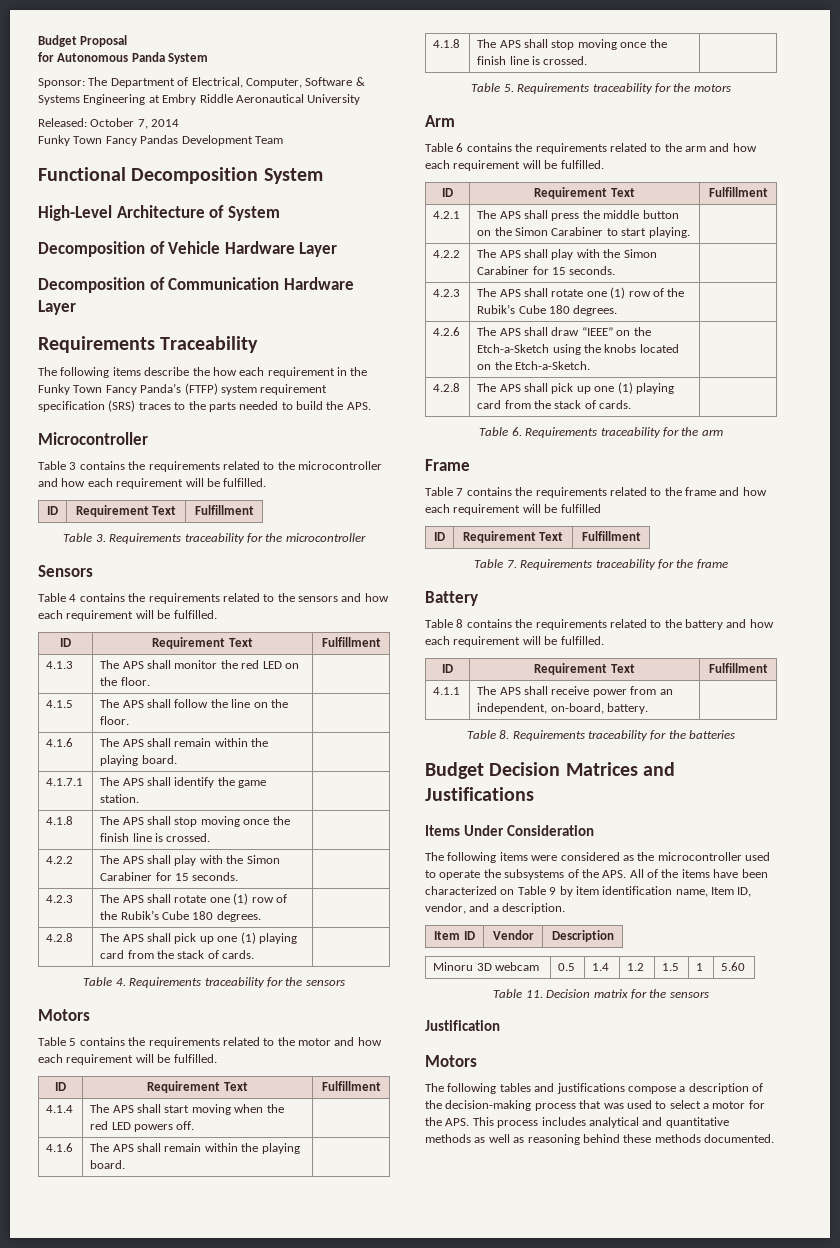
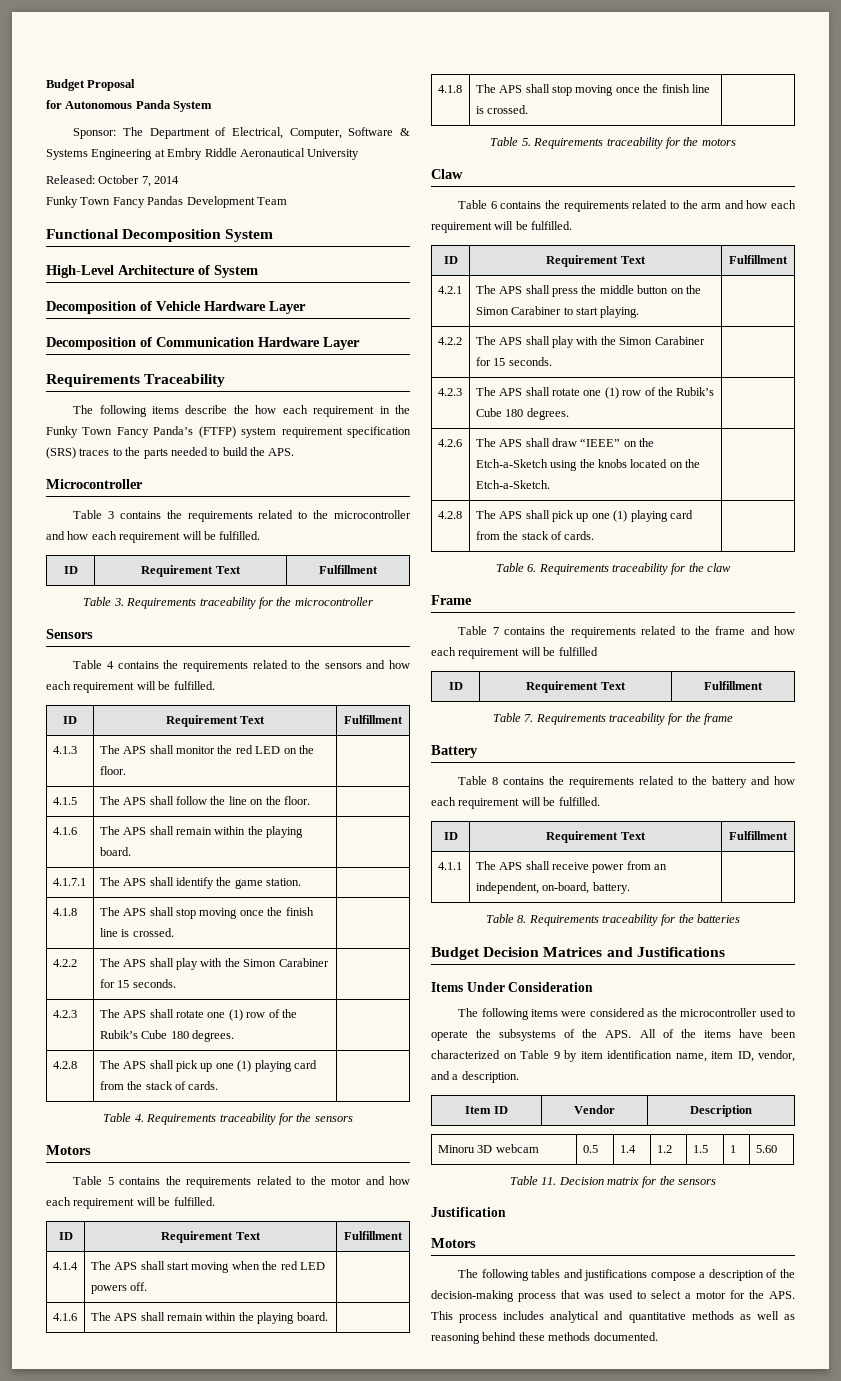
[425,115,455,127] Arm -> [431,169,463,179] Claw
[701,429,723,436] arm -> [707,563,732,572] claw
[711,887,734,895] Item -> [711,1051,733,1059] item

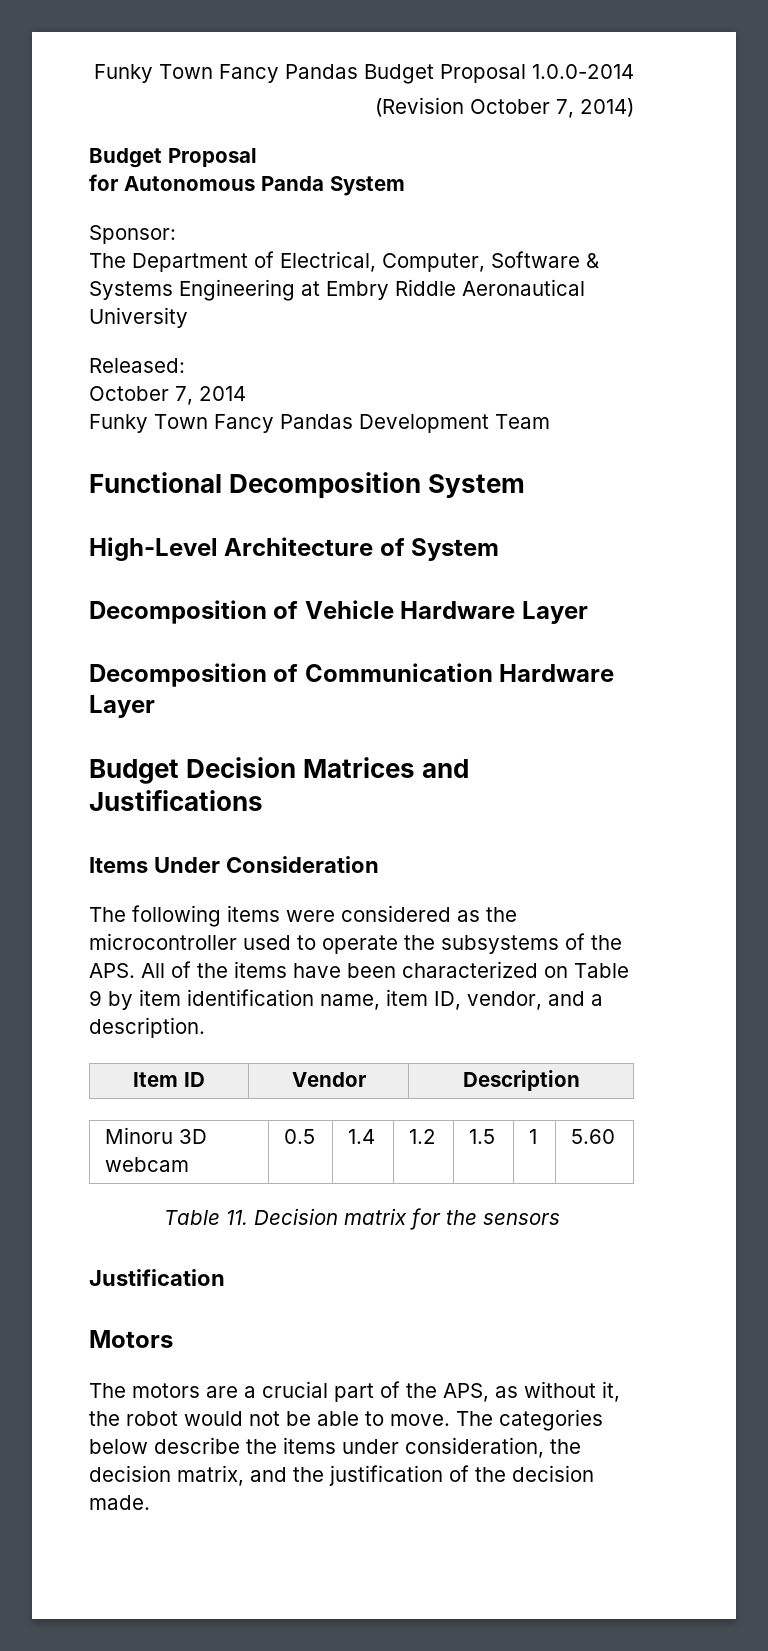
(46, 85) none -> [94,64,634,84] [375,97,634,118] Funky Town Fancy Pandas Budget Proposal 1.0.0-2014 // (Revision October 7, 2014) //
(117, 133) none -> (176, 234) //
(95, 179) none -> (185, 365) //
[46,374,226,387] [73,405,410,417] [46,426,411,438] [46,447,295,459] [46,479,143,489] [73,510,411,522] [46,531,261,543] [63,566,78,574] [141,565,241,577] [319,565,378,574] [83,597,373,609] [46,629,93,639] [73,660,410,672] [46,681,215,693] [63,716,77,724] [165,715,266,727] [344,715,403,724] [52,746,77,754] [99,745,314,754] [99,766,126,775] [52,797,77,805] [99,796,310,805] [52,827,77,835] [99,826,304,838] [99,847,131,856] [52,878,86,886] [99,877,302,889] [52,908,77,916] [99,907,314,919] [99,928,174,937] [52,959,77,967] [99,958,329,970] [99,979,176,988] [52,1010,77,1018] [99,1009,297,1021] [99,1030,235,1042] [52,1061,77,1069] [99,1060,317,1072] [99,1081,219,1090] [103,1113,353,1125] [46,1145,91,1155] [73,1176,410,1188] [46,1197,215,1209] [58,1232,73,1240] [161,1231,261,1243] [344,1231,403,1240] [52,1262,78,1270] [90,1261,325,1273] [90,1282,148,1294] [52,1313,77,1321] [90,1312,328,1324] [437,85,462,93] [475,84,710,96] [475,105,529,114] [490,137,736,149] [431,169,463,179] [458,200,796,212] [431,221,573,233] [443,256,458,264] [546,255,646,267] [729,255,788,264] [437,286,462,294] [475,285,701,297] [475,306,640,318] [437,337,462,345] [475,336,705,348] [475,357,552,366] [437,388,462,396] [475,387,715,399] [475,408,569,420] [437,439,462,447] [475,438,655,447] [475,459,701,471] [475,480,550,489] [437,511,462,519] [475,510,693,522] [475,531,595,540] [495,563,732,575] [431,595,472,605] [458,626,795,638] [431,647,598,659] [448,682,463,690] [526,681,626,693] [704,681,763,690] [492,713,734,725] [431,745,478,758] [458,776,795,788] [431,797,600,809] [443,832,458,840] [546,831,646,843] [729,831,788,840] [437,862,462,870] [475,861,668,873] [475,882,630,894] [485,914,741,926] // Requirements Traceability // The following items describe the how each requirement in the Funky Town Fancy Panda’s (FTFP) system requirement specification (SRS) traces to the parts needed to build the APS. // Microcontroller // Table 3 contains the requirements related to the microcontroller and how each requirement will be fulfilled. // ID | Requirement Text | Fulfillment // Table 3. Requirements traceability for the microcontroller // Sensors // Table 4 contains the requirements related to the sensors and how each requirement will be fulfilled. // ID | Requirement Text | Fulfillment // 4.1.3 | The APS shall monitor the red LED on the floor. | // 4.1.5 | The APS shall follow the line on the floor. | // 4.1.6 | The APS shall remain within the playing board. | // 4.1.7.1 | The APS shall identify the game station. | // 4.1.8 | The APS shall stop moving once the finish line is crossed. | // 4.2.2 | The APS shall play with the Simon Carabiner for 15 seconds. | // 4.2.3 | The APS shall rotate one (1) row of the Rubik’s Cube 180 degrees. | // 4.2.8 | The APS shall pick up one (1) playing card from the stack of cards. | // Table 4. Requirements traceability for the sensors // Motors // Table 5 contains the requirements related to the motor and how each requirement will be fulfilled. // ID | Requirement Text | Fulfillment // 4.1.4 | The APS shall start moving when the red LED powers off. | // 4.1.6 | The APS shall remain within the playing board. | // 4.1.8 | The APS shall stop moving once the finish line is crossed. | // Table 5. Requirements traceability for the motors // Claw // Table 6 contains the requirements related to the arm and how each requirement will be fulfilled. // ID | Requirement Text | Fulfillment // 4.2.1 | The APS shall press the middle button on the Simon Carabiner to start playing. | // 4.2.2 | The APS shall play with the Simon Carabiner for 15 seconds. | // 4.2.3 | The APS shall rotate one (1) row of the Rubik’s Cube 180 degrees. | // 4.2.6 | The APS shall draw “IEEE” on the Etch-a-Sketch using the knobs located on the Etch-a-Sketch. | // 4.2.8 | The APS shall pick up one (1) playing card from the stack of cards. | // Table 6. Requirements traceability for the claw // Frame // Table 7 contains the requirements related to the frame and how each requirement will be fulfilled // ID | Requirement Text | Fulfillment // Table 7. Requirements traceability for the frame // Battery // Table 8 contains the requirements related to the battery and how each requirement will be fulfilled. // ID | Requirement Text | Fulfillment // 4.1.1 | The APS shall receive power from an independent, on-board, battery. | // Table 8. Requirements traceability for the batteries -> (155, 706) none
[481,1269,795,1281] [431,1290,795,1302] [431,1311,795,1323] [431,1332,658,1344] following tables and justifications compose a description of the decision-making process that was used to select a motor for the APS. This process includes analytical and quantitative methods as well as reasoning behind these methods documented. -> [132,1381,620,1402] [89,1409,603,1431] [89,1437,581,1458] [89,1465,594,1486] [89,1495,150,1510] motors are a crucial part of the APS, as without it, the robot would not be able to move. The categories below describe the items under consideration, the decision matrix, and the justification of the decision made.

